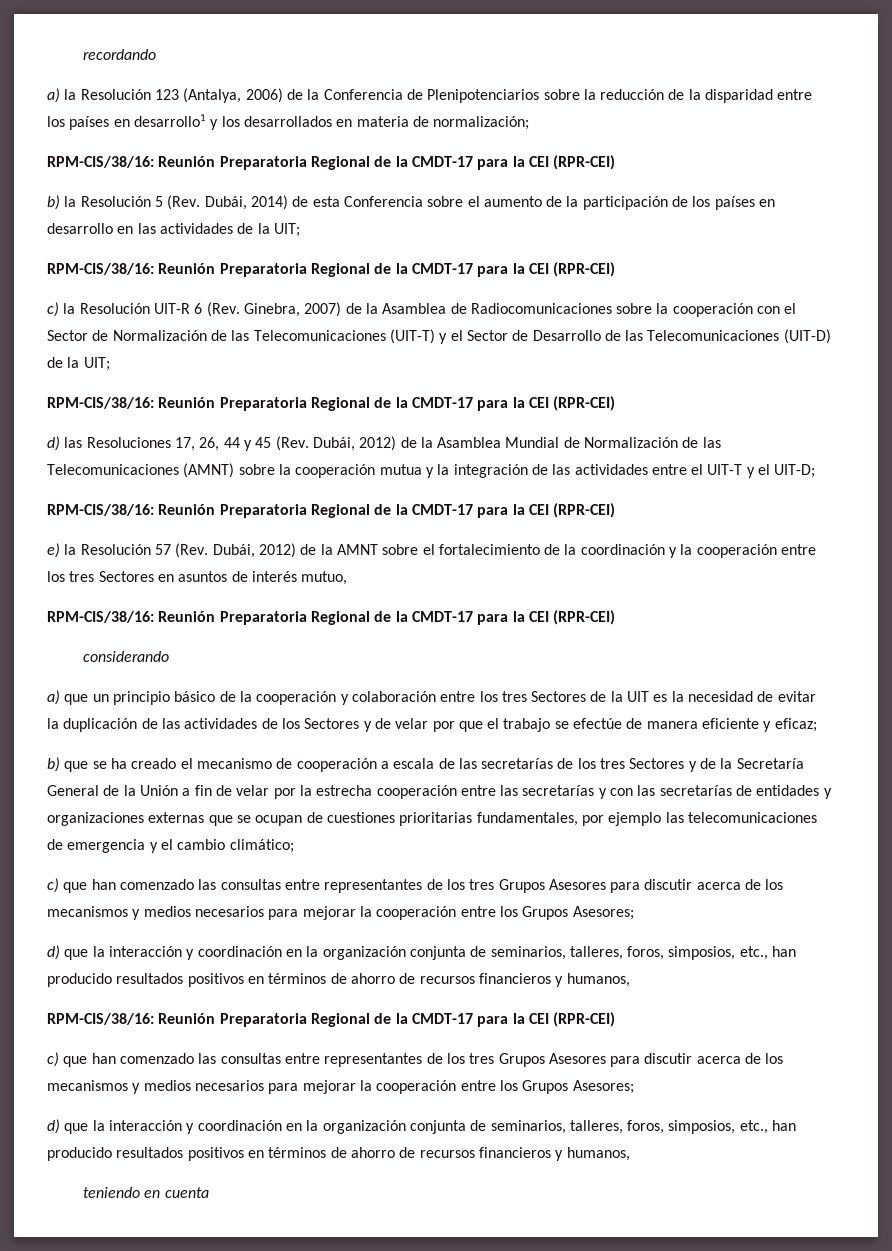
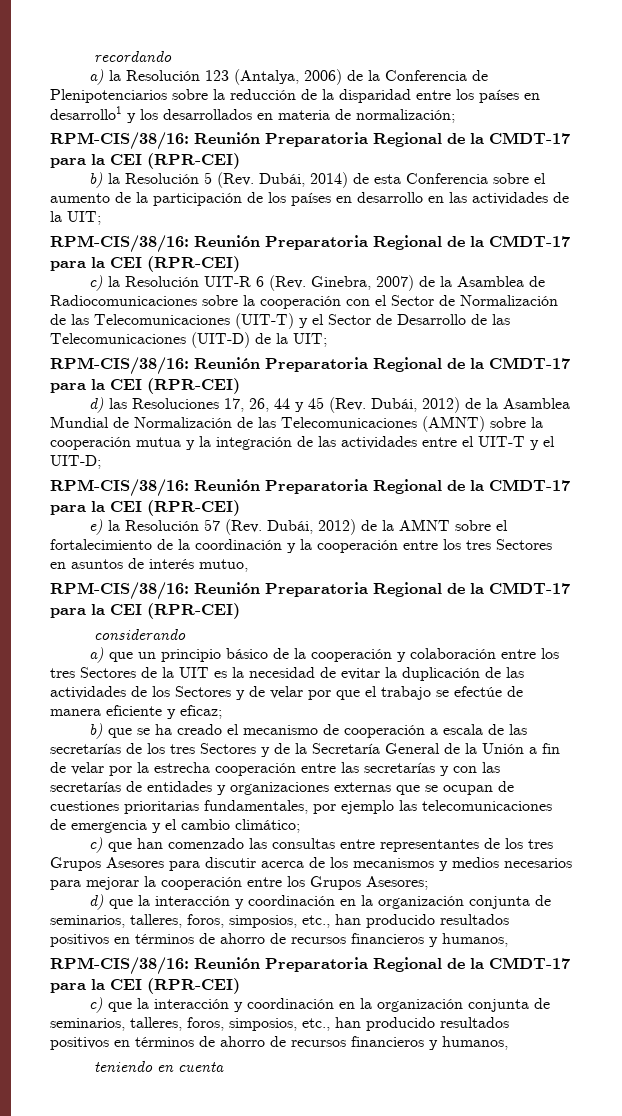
[91,1053,784,1067] [47,1080,634,1094] [47,1119,89,1134] han comenzado las consultas entre representantes de los tres Grupos Asesores para discutir acerca de los mecanismos y medios necesarios para mejorar la cooperación entre los Grupos Asesores; // d) que -> (132, 1007) none

